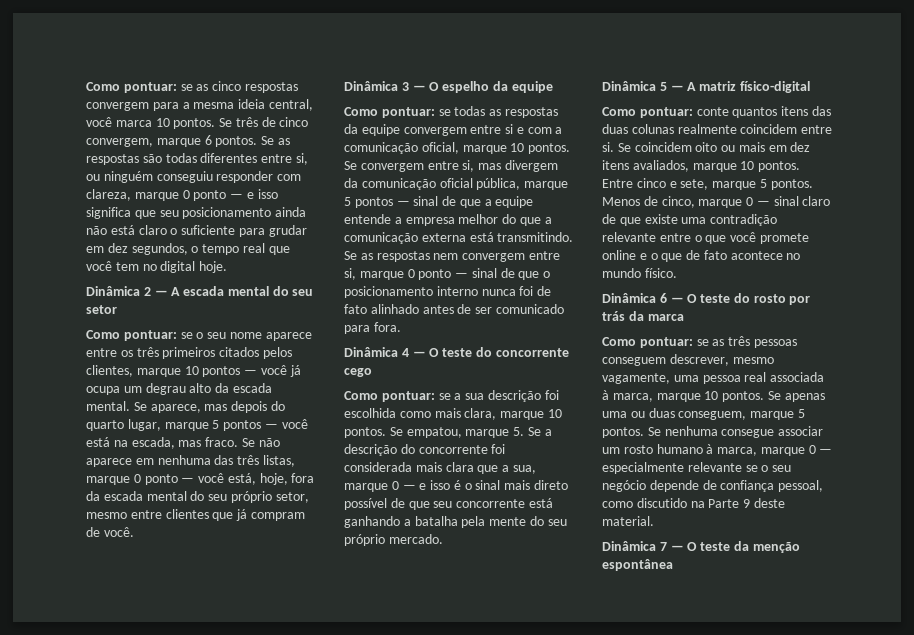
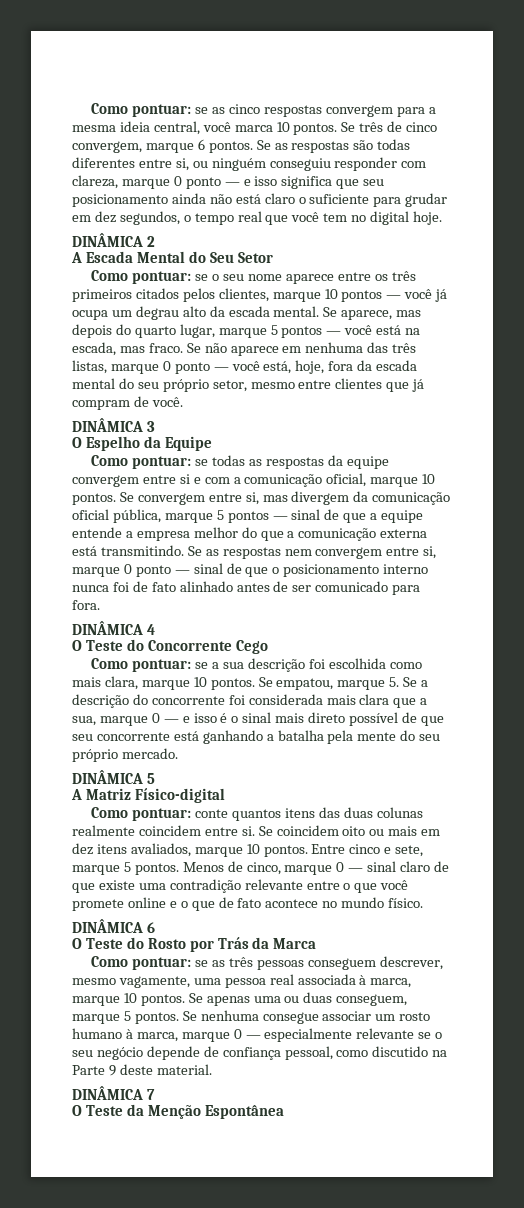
[86,286,140,296] Dinâmica -> [72,233,143,247] DINÂMICA
[154,286,314,296] [86,305,117,314] — A escada mental do seu setor -> [71,251,273,263] // A Escada Mental do Seu Setor
[344,81,398,91] Dinâmica -> [72,418,143,432] DINÂMICA
[412,81,553,93] — O espelho da equipe -> [72,436,212,451] // O Espelho da Equipe
[344,347,398,357] Dinâmica -> [72,621,143,635] DINÂMICA
[412,347,569,357] [344,368,372,377] — O teste do concorrente cego -> [72,639,268,654] // O Teste do Concorrente Cego
[602,81,810,93] Dinâmica 5 — A matriz físico-digital -> [72,770,155,784] [71,788,225,803] DINÂMICA 5 // A Matriz Físico-digital
[602,293,811,305] [602,311,684,321] Dinâmica 6 — O teste do rosto por trás da marca -> [72,919,155,933] [72,937,317,952] DINÂMICA 6 // O Teste do Rosto por Trás da Marca
[602,541,656,551] Dinâmica -> [72,1086,143,1100] DINÂMICA
[670,541,800,553] [602,559,673,571] — O teste da menção espontânea -> [72,1104,284,1119] // O Teste da Menção Espontânea

